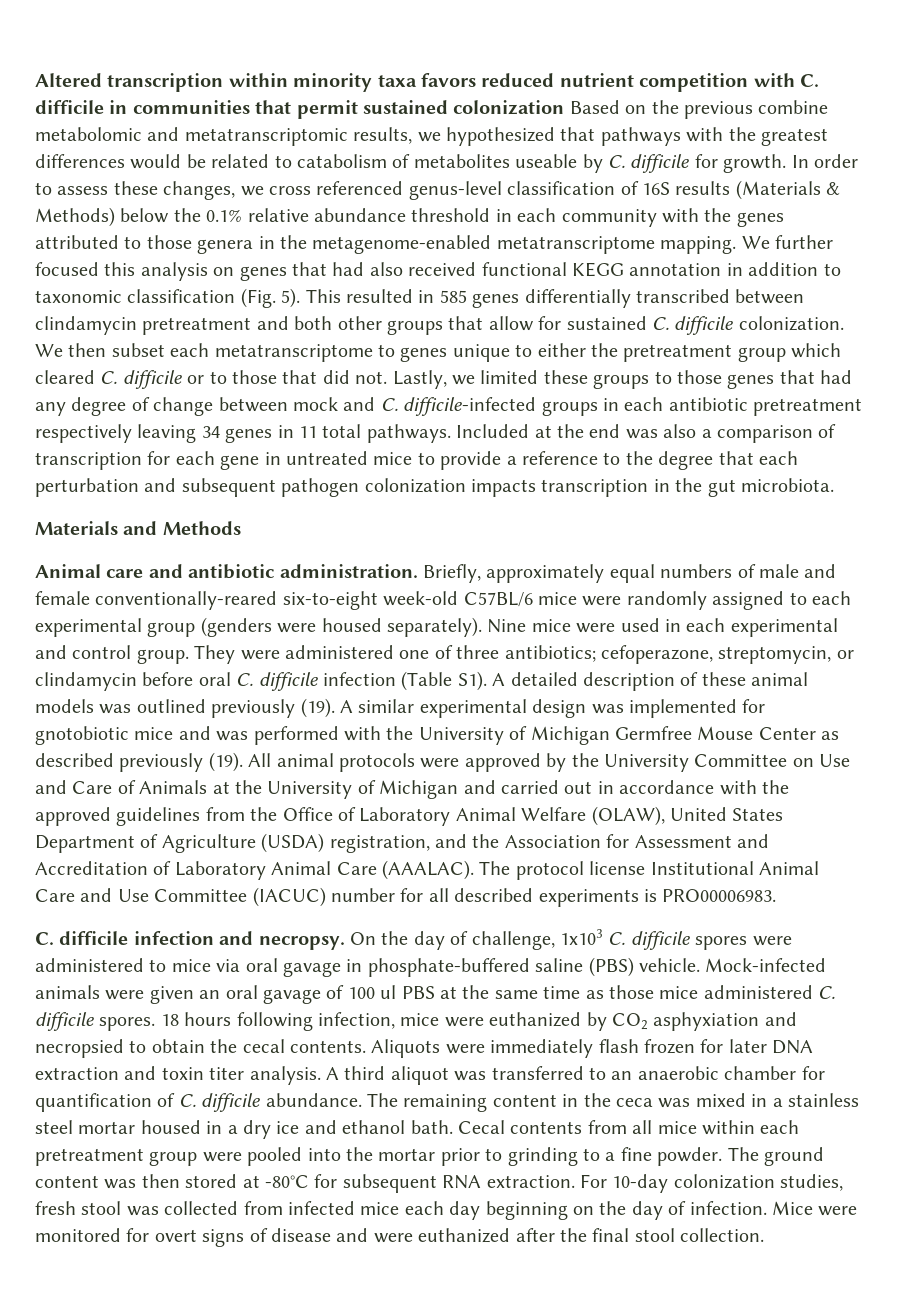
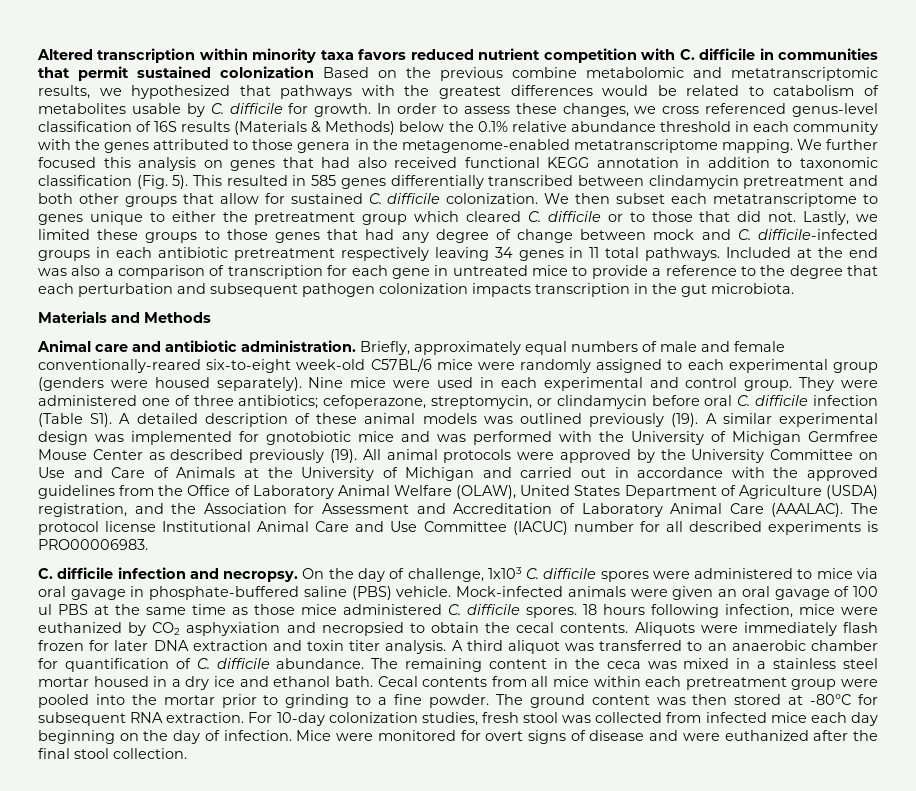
[515,154,578,168] useable -> [131,103,181,114] usable

